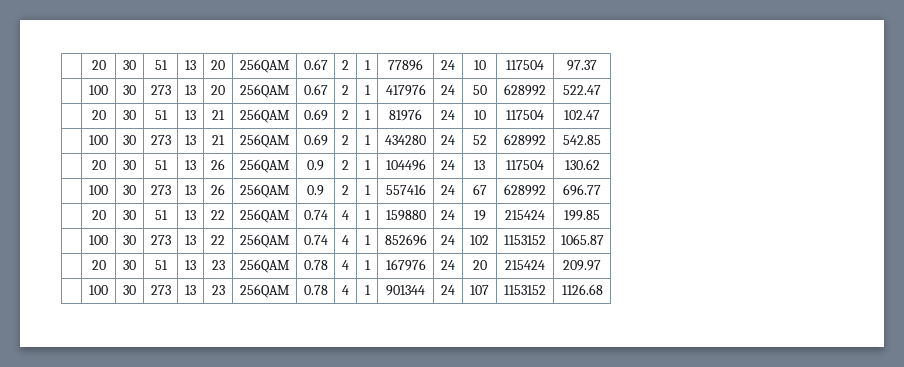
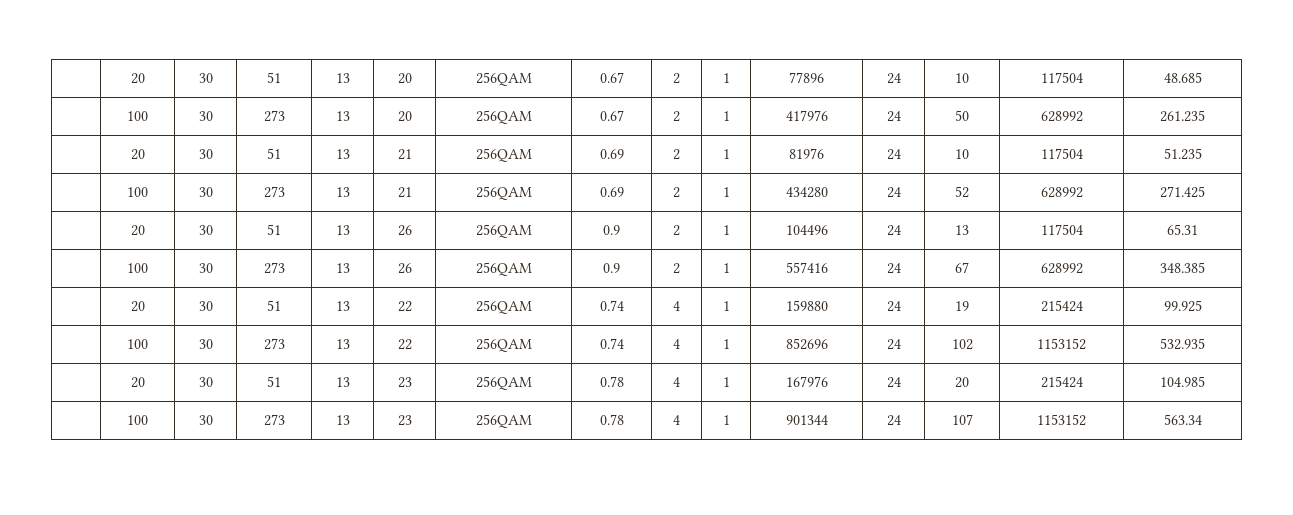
[567,60,597,71] 97.37 -> [1163,72,1202,83] 48.685
[563,85,601,95] 522.47 -> [1160,110,1206,122] 261.235
[564,110,600,120] 102.47 -> [1163,148,1202,160] 51.235
[563,135,601,145] 542.85 -> [1160,186,1206,198] 271.425
[564,159,600,170] 130.62 -> [1167,224,1199,235] 65.31
[563,184,601,196] 696.77 -> [1160,262,1206,273] 348.385
[564,210,600,221] 199.85 -> [1163,300,1202,312] 99.925
[560,234,604,245] 1065.87 -> [1160,338,1206,350] 532.935
[563,260,601,271] 209.97 -> [1160,376,1206,387] 104.985
[561,284,603,295] 1126.68 -> [1163,414,1202,425] 563.34

